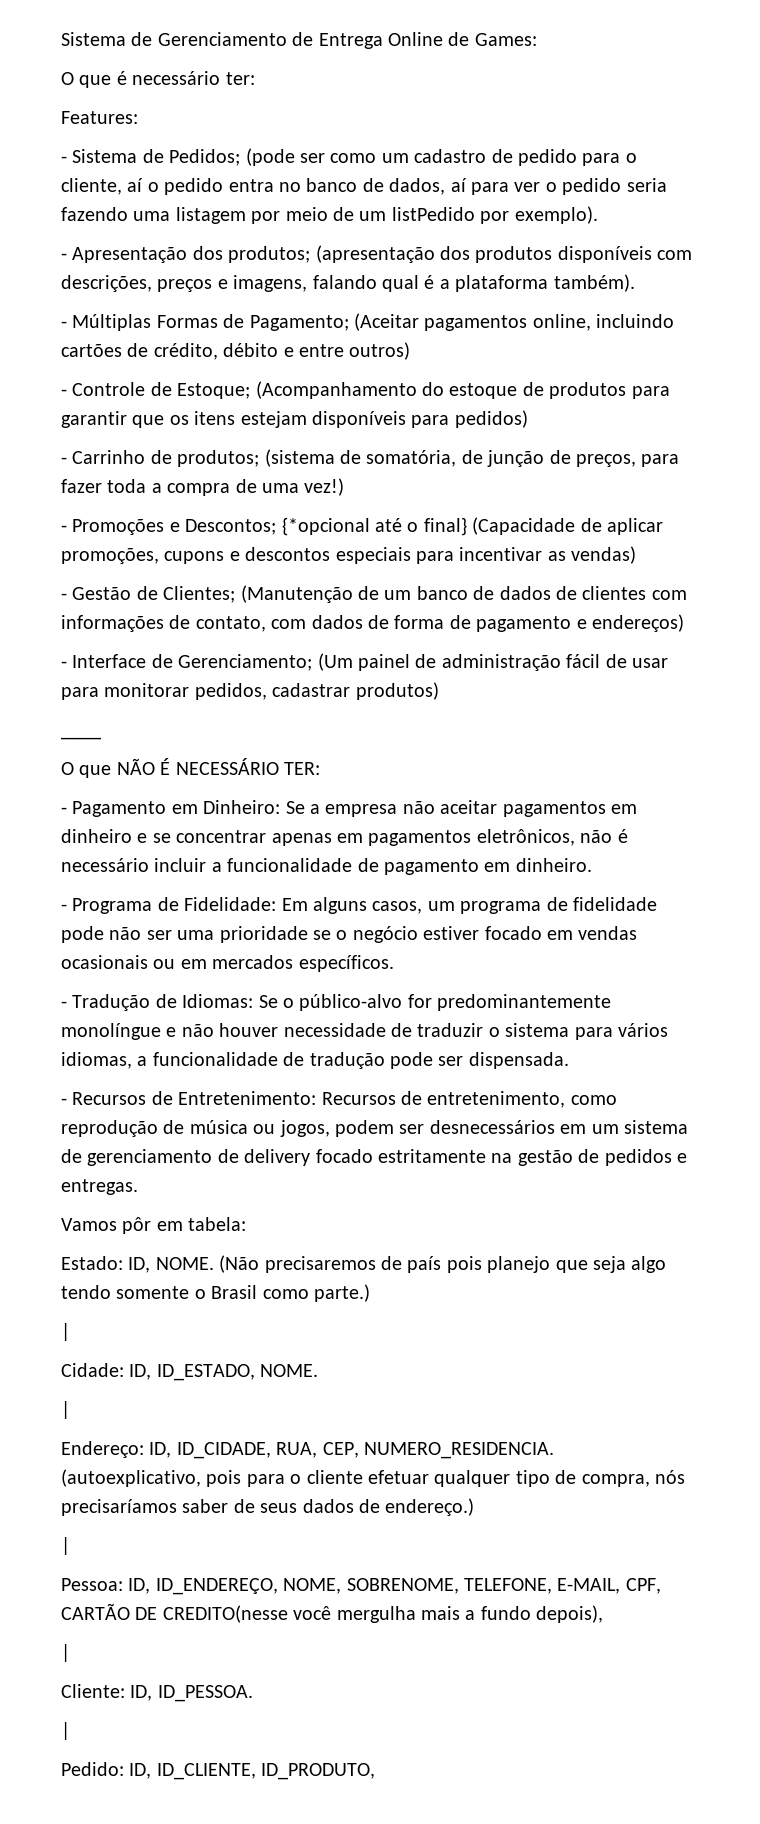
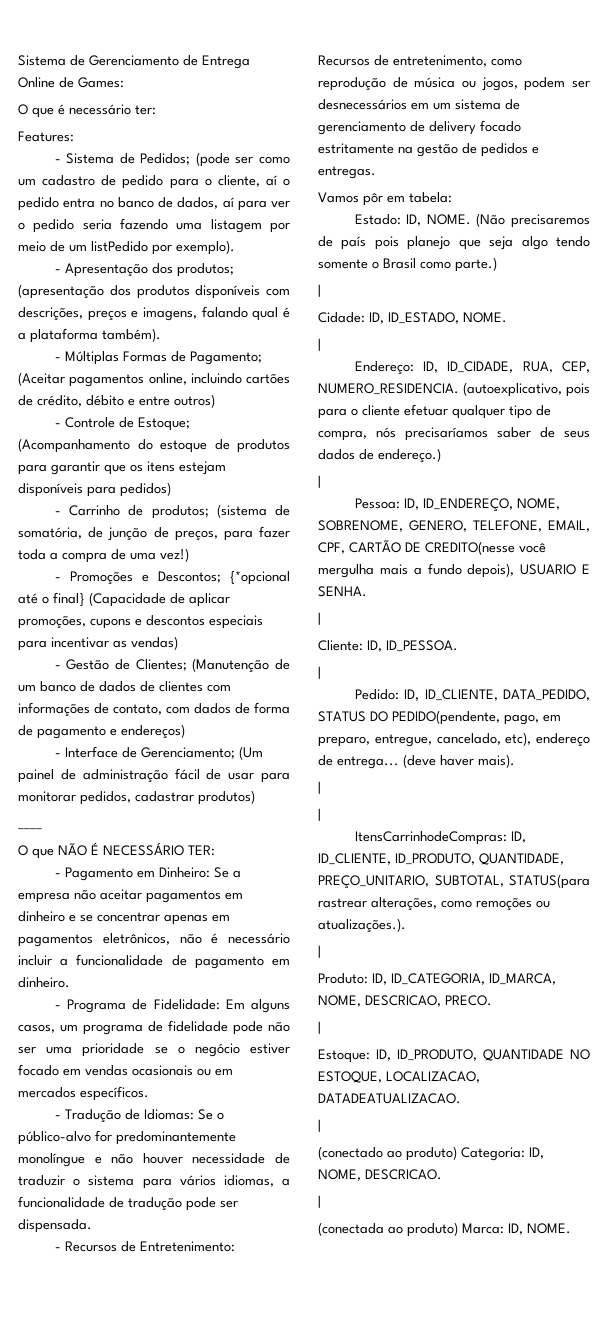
[464,1578,621,1594] TELEFONE, E-MAIL, -> [409,520,590,532] GENERO, TELEFONE, EMAIL,
(604, 1614) none -> [520,564,590,575] [318,586,367,597] USUARIO E SENHA.
[261,1763,376,1780] ID_PRODUTO, -> [503,689,590,701] [318,710,561,725] [318,732,590,747] [318,754,515,769] [318,781,321,794] [318,808,321,821] [354,831,526,845] [318,853,564,865] [318,874,590,889] [318,897,550,911] [318,918,406,933] [318,945,321,958] [318,973,556,985] [318,995,492,1007] [318,1021,321,1034] [318,1049,590,1063] [318,1071,480,1083] [318,1093,461,1104] [318,1119,321,1132] [318,1146,544,1161] [318,1169,442,1181] [318,1195,321,1208] [318,1222,571,1237] DATA_PEDIDO, STATUS DO PEDIDO(pendente, pago, em preparo, entregue, cancelado, etc), endereço de entrega... (deve haver mais). // | // | // ItensCarrinhodeCompras: ID, ID_CLIENTE, ID_PRODUTO, QUANTIDADE, PREÇO_UNITARIO, SUBTOTAL, STATUS(para rastrear alterações, como remoções ou atualizações.). // | // Produto: ID, ID_CATEGORIA, ID_MARCA, NOME, DESCRICAO, PRECO. // | // Estoque: ID, ID_PRODUTO, QUANTIDADE NO ESTOQUE, LOCALIZACAO, DATADEATUALIZACAO. // | // (conectado ao produto) Categoria: ID, NOME, DESCRICAO. // | // (conectada ao produto) Marca: ID, NOME.

